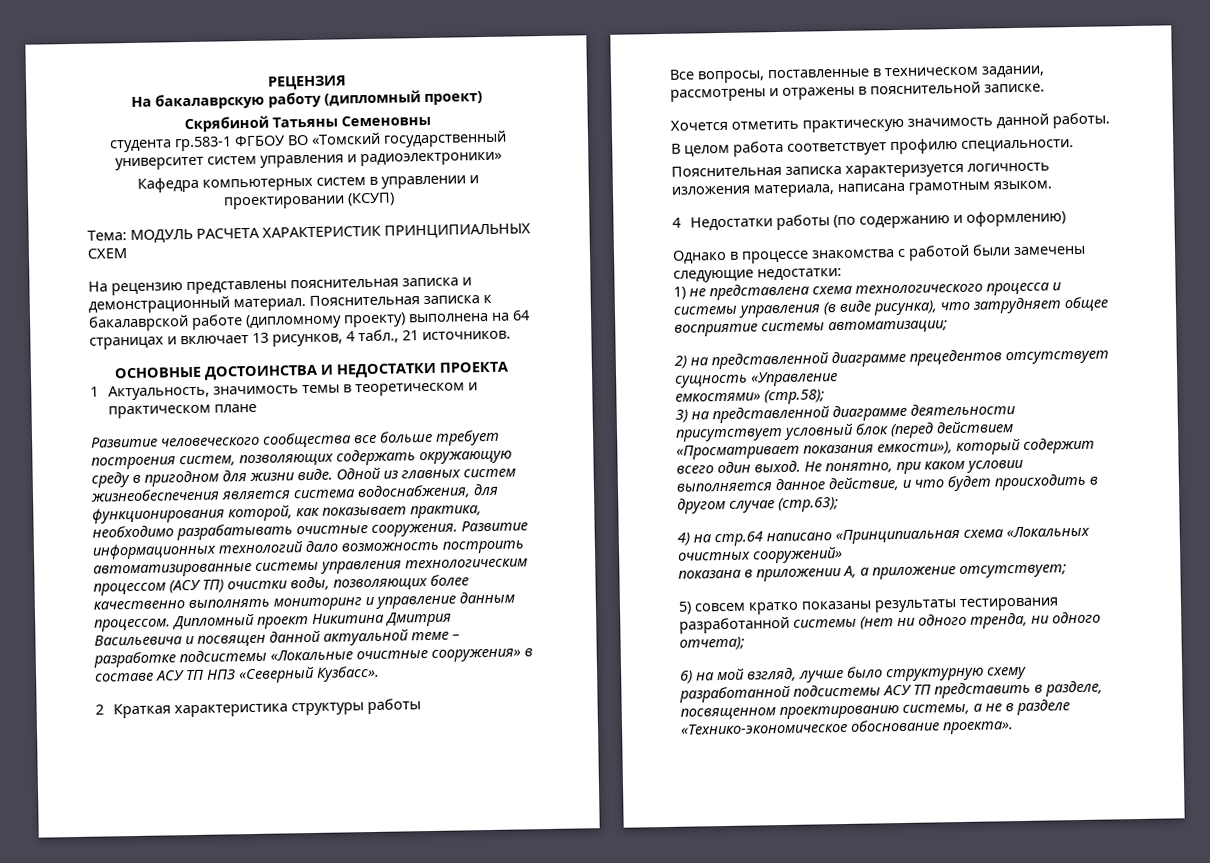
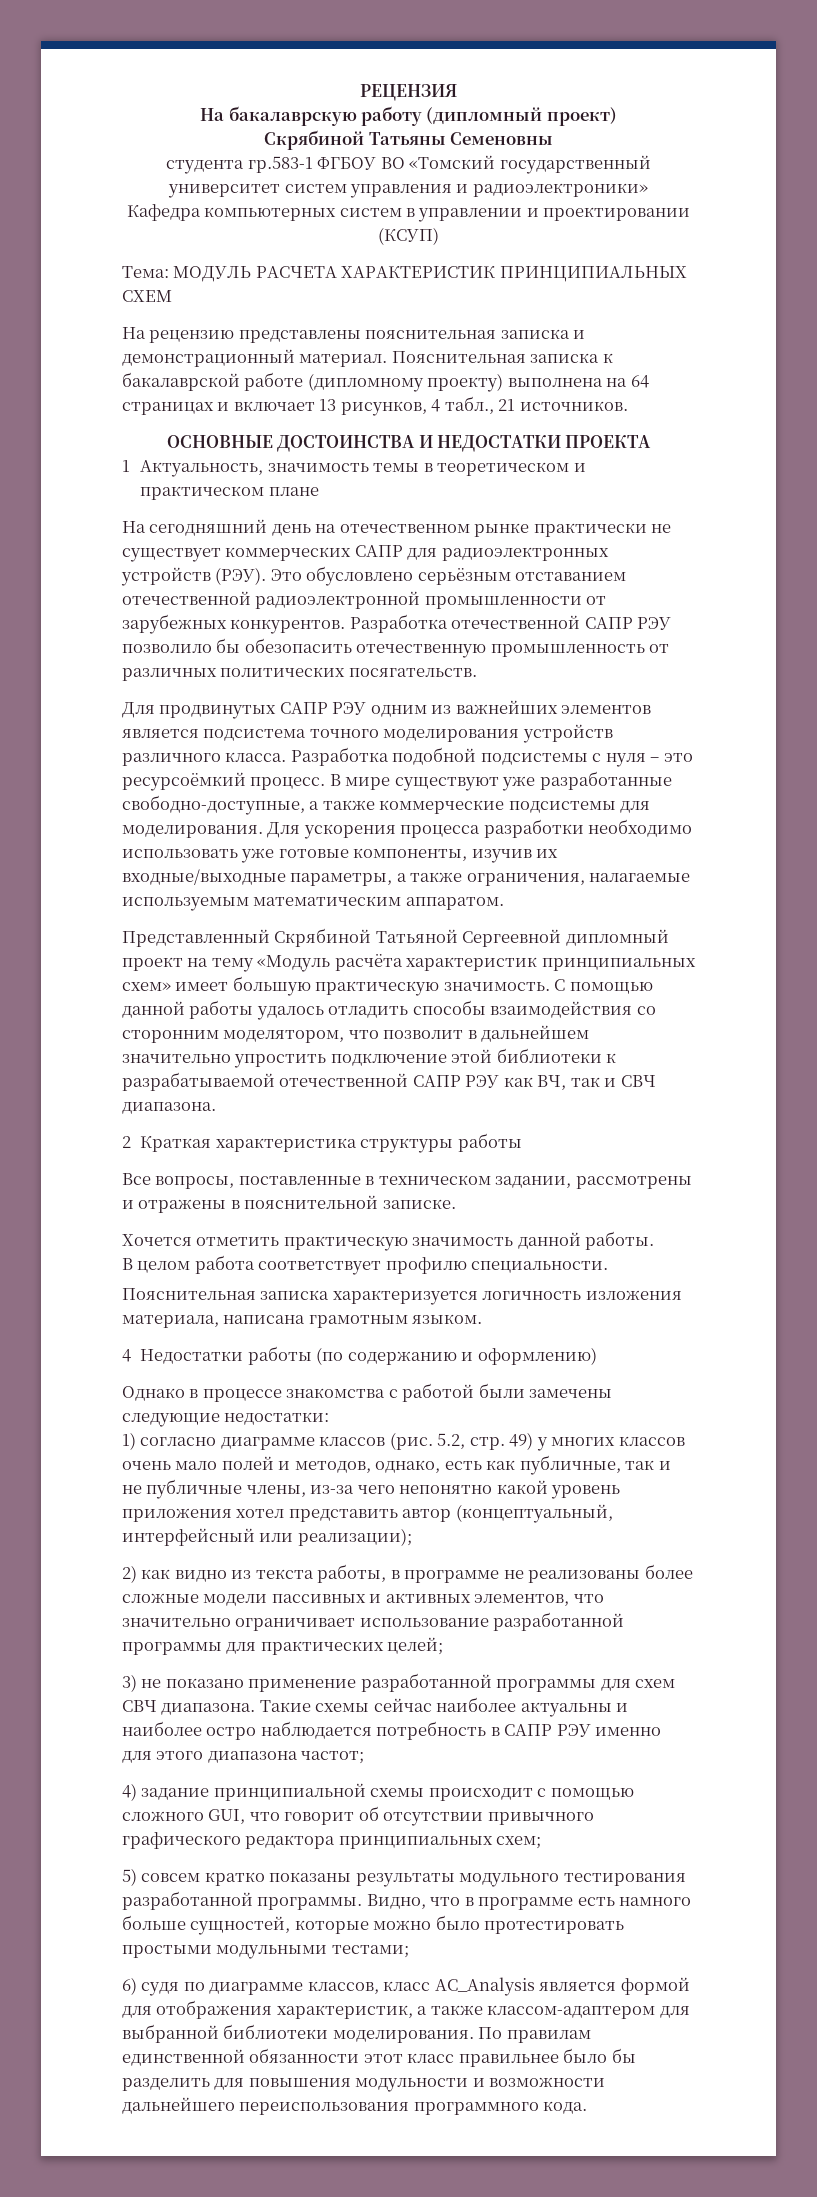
[91,429,500,448] [91,449,512,470] [91,467,516,488] [90,483,499,502] [92,505,482,524] [92,520,528,541] [92,540,525,560] [93,558,528,578] [93,574,469,596] [93,591,515,611] [94,611,452,632] [94,629,460,647] [93,648,533,668] [95,665,380,684] Развитие человеческого сообщества все больше требует построения систем, позволяющих содержать окружающую среду в пригодном для жизни виде. Одной из главных систем жизнеобеспечения является система водоснабжения, для функционирования которой, как показывает практика, необходимо разрабатывать очистные сооружения. Развитие информационных технологий дало возможность построить автоматизированные системы управления технологическим процессом (АСУ ТП) очистки воды, позволяющих более качественно выполнять мониторинг и управление данным процессом. Дипломный проект Никитина Дмитрия Васильевича и посвящен данной актуальной теме – разработке подсистемы «Локальные очистные сооружения» в составе АСУ ТП НПЗ «Северный Кузбасс». -> [122,519,672,537] [122,545,609,562] [121,566,627,586] [122,591,607,609] [122,614,672,634] [122,638,670,658] [122,667,477,681] [122,700,652,719] [122,724,613,743] [122,747,693,767] [122,771,672,791] [122,795,651,815] [122,819,693,839] [122,848,559,863] [122,869,691,886] [122,896,504,911] [122,928,669,947] [122,954,696,972] [122,976,653,996] [122,1000,656,1020] [122,1025,590,1043] [122,1048,617,1068] [122,1072,656,1091] [122,1102,216,1114] На сегодняшний день на отечественном рынке практически не существует коммерческих САПР для радиоэлектронных устройств (РЭУ). Это обусловлено серьёзным отставанием отечественной радиоэлектронной промышленности от зарубежных конкурентов. Разработка отечественной САПР РЭУ позволило бы обезопасить отечественную промышленность от различных политических посягательств. // Для продвинутых САПР РЭУ одним из важнейших элементов является подсистема точного моделирования устройств различного класса. Разработка подобной подсистемы с нуля – это ресурсоёмкий процесс. В мире существуют уже разработанные свободно-доступные, а также коммерческие подсистемы для моделирования. Для ускорения процесса разработки необходимо использовать уже готовые компоненты, изучив их входные/выходные параметры, а также ограничения, налагаемые используемым математическим аппаратом. // Представленный Скрябиной Татьяной Сергеевной дипломный проект на тему «Модуль расчёта характеристик принципиальных схем» имеет большую практическую значимость. С помощью данной работы удалось отладить способы взаимодействия со сторонним моделятором, что позволит в дальнейшем значительно упростить подключение этой библиотеки к разрабатываемой отечественной САПР РЭУ как ВЧ, так и СВЧ диапазона.
[689,282,1061,301] [673,296,1109,318] [674,320,948,337] [674,349,1109,370] [675,371,838,388] [675,389,825,405] [675,403,1015,424] [675,421,1014,442] [676,437,1095,460] [676,459,1023,475] [676,473,1098,492] [677,497,839,514] [677,525,1090,547] [678,547,843,564] [678,564,1067,582] не представлена схема технологического процесса и системы управления (в виде рисунка), что затрудняет общее восприятие системы автоматизации; // 2) на представленной диаграмме прецедентов отсутствует сущность «Управление // емкостями» (стр.58); // 3) на представленной диаграмме деятельности присутствует условный блок (перед действием «Просматривает показания емкости»), который содержит всего один выход. Не понятно, при каком условии выполняется данное действие, и что будет происходить в другом случае (стр.63); // 4) на стр.64 написано «Принципиальная схема «Локальных очистных сооружений» // показана в приложении А, а приложение отсутствует; -> [140,1432,685,1451] [122,1455,671,1475] [122,1479,621,1499] [122,1504,613,1523] [122,1528,412,1546] [122,1564,693,1583] [122,1593,604,1606] [122,1612,625,1631] [122,1637,444,1655] [122,1673,676,1692] [122,1697,629,1717] [122,1721,662,1740] [122,1751,365,1764] [122,1783,634,1801] [122,1806,594,1826] [122,1832,542,1849] согласно диаграмме классов (рис. 5.2, стр. 49) у многих классов очень мало полей и методов, однако, есть как публичные, так и не публичные члены, из-за чего непонятно какой уровень приложения хотел представить автор (концептуальный, интерфейсный или реализации); // 2) как видно из текста работы, в программе не реализованы более сложные модели пассивных и активных элементов, что значительно ограничивает использование разработанной программы для практических целей; // 3) не показано применение разработанной программы для схем СВЧ диапазона. Такие схемы сейчас наиболее актуальны и наиболее остро наблюдается потребность в САПР РЭУ именно для этого диапазона частот; // 4) задание принципиальной схемы происходит с помощью сложного GUI, что говорит об отсутствии привычного графического редактора принципиальных схем;
(957, 606) none -> [459,1873,560,1887] модульного
[793,611,1101,630] [679,636,745,651] [680,666,1027,684] [679,680,1103,703] [680,699,1070,720] [680,719,1014,735] системы (нет ни одного тренда, ни одного отчета); // 6) на мой взгляд, лучше было структурную схему разработанной подсистемы АСУ ТП представить в разделе, посвященном проектированию системы, а не в разделе «Технико-экономическое обоснование проекта». -> [257,1894,692,1910] [122,1915,625,1935] [122,1945,409,1959] [122,1977,690,1996] [122,2000,690,2019] [122,2024,591,2043] [122,2048,636,2067] [122,2077,606,2092] [122,2097,588,2115] программы. Видно, что в программе есть намного больше сущностей, которые можно было протестировать простыми модульными тестами; // 6) судя по диаграмме классов, класс AC_Analysis является формой для отображения характеристик, а также классом-адаптером для выбранной библиотеки моделирования. По правилам единственной обязанности этот класс правильнее было бы разделить для повышения модульности и возможности дальнейшего переиспользования программного кода.

